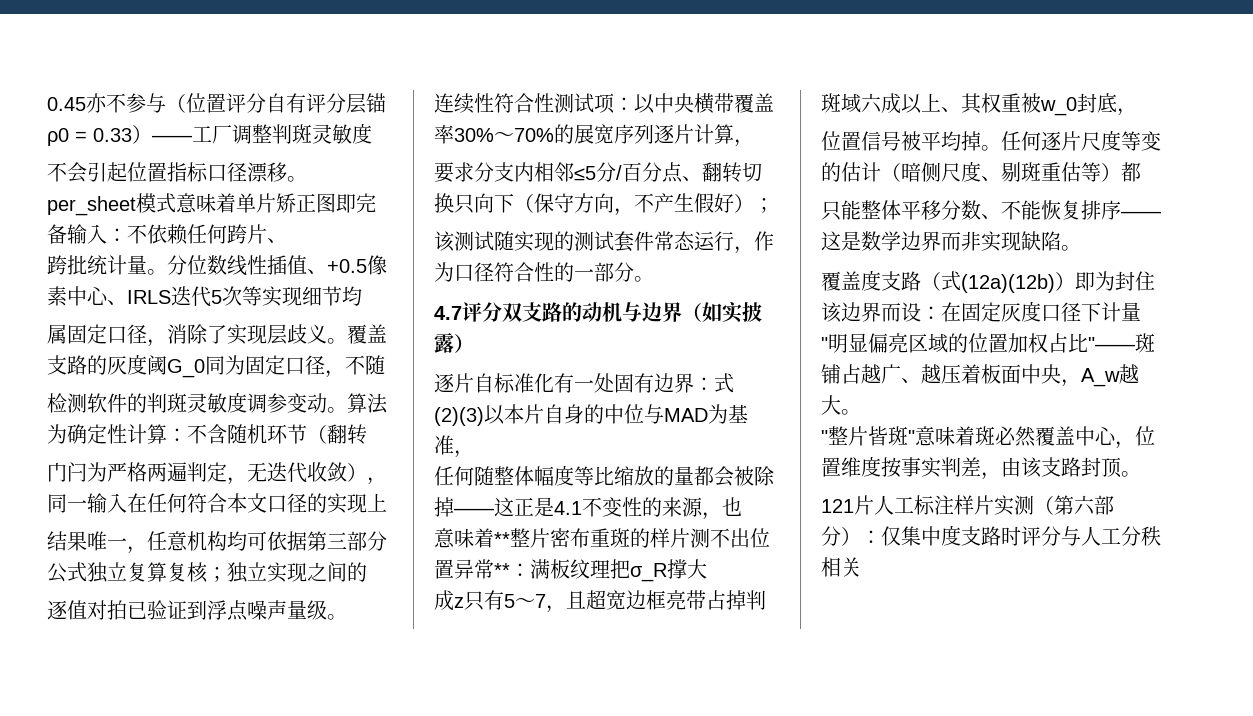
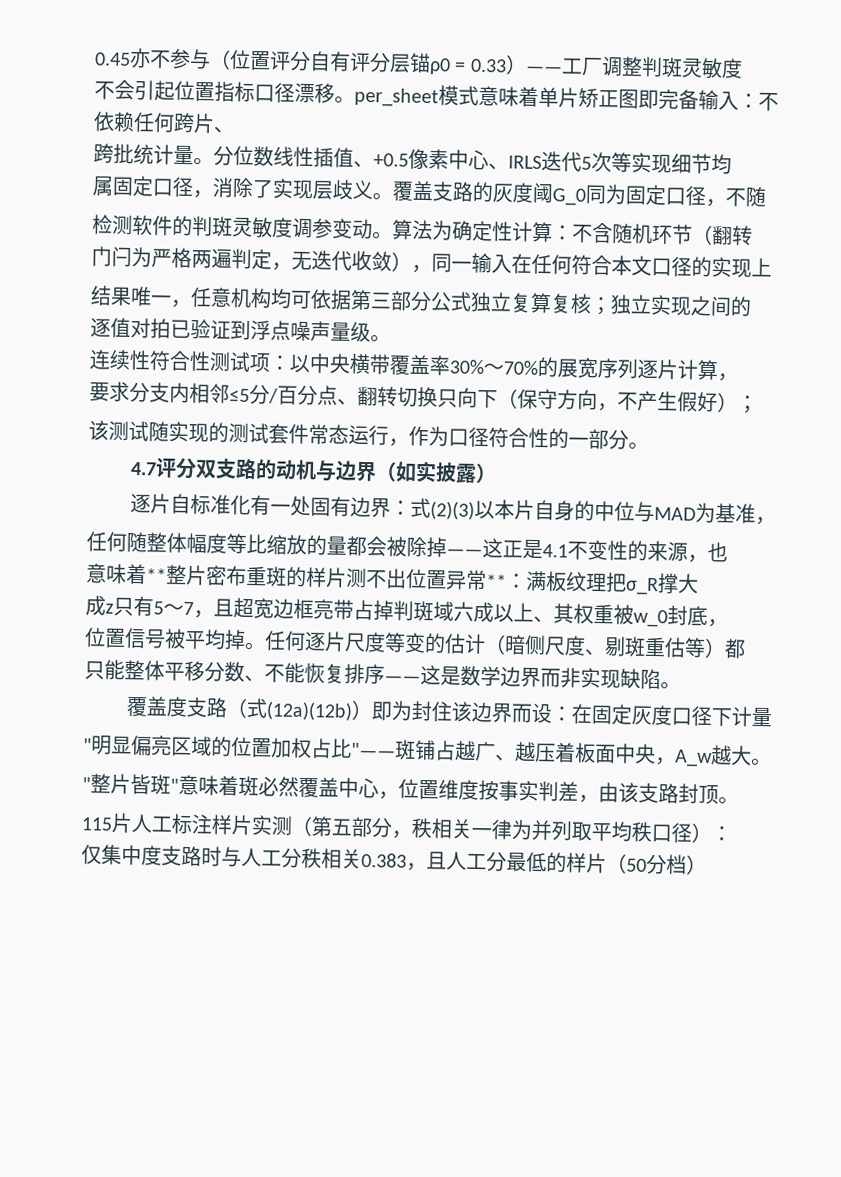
[821,499,854,513] 121 -> [81,817,112,831] 115
[1074,495,1114,515] [821,526,841,546] 六部分 -> [331,816,692,843] 五部分，秩相关一律为并列取平均秩口径
(881, 537) none -> (732, 834) //
[1021,526,1061,546] 评分 -> (222, 856) none
(861, 567) none -> [361,851,707,875] 0.383，且人工分最低的样片（50分档）

